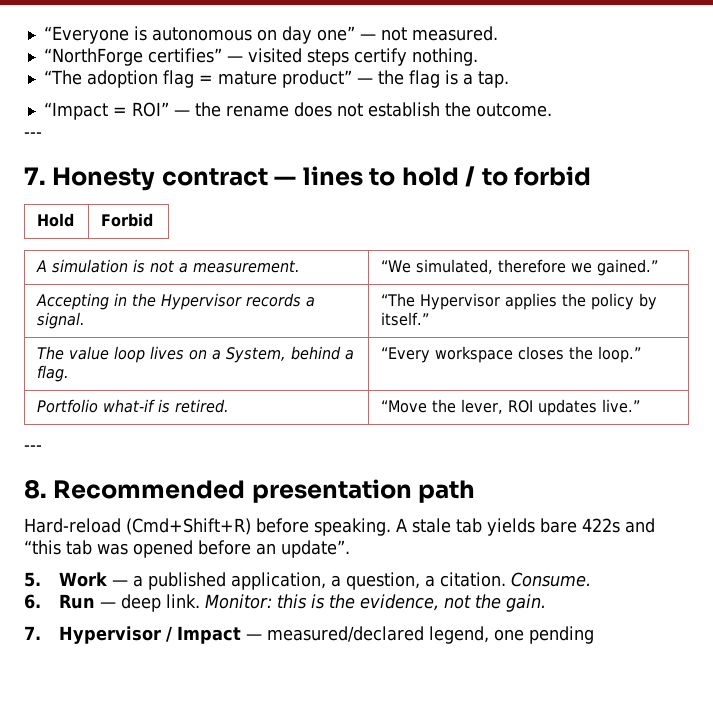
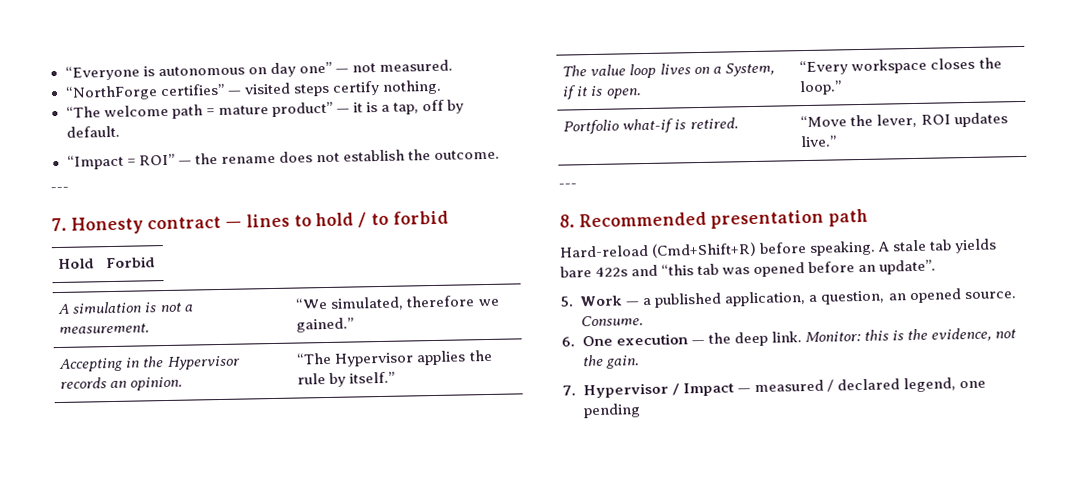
[86,70,194,88] adoption flag -> [103,104,203,119] welcome path
[377,70,509,88] the flag is a tap. -> [352,99,465,115] [65,125,120,138] it is a tap, off by default.
[306,297,316,307] [37,312,86,329] a signal. -> [110,376,184,391] an opinion.
[591,293,635,310] policy -> [297,373,327,385] rule
[291,346,355,360] [37,365,70,382] behind a flag. -> [562,85,642,100] if it is open.
[424,572,506,587] a citation. -> [887,288,1016,304] an opened source.
[58,594,116,609] Run — -> [581,332,731,347] One execution — the
[266,626,424,642] measured/declared -> [753,378,900,393] measured / declared

